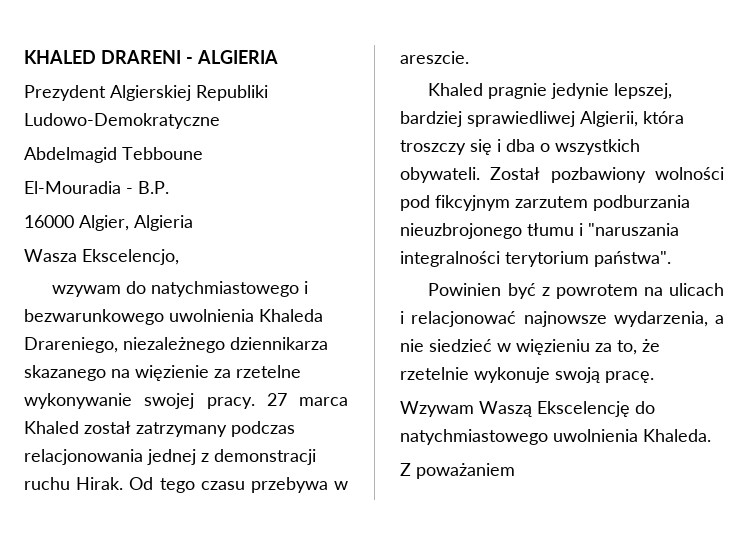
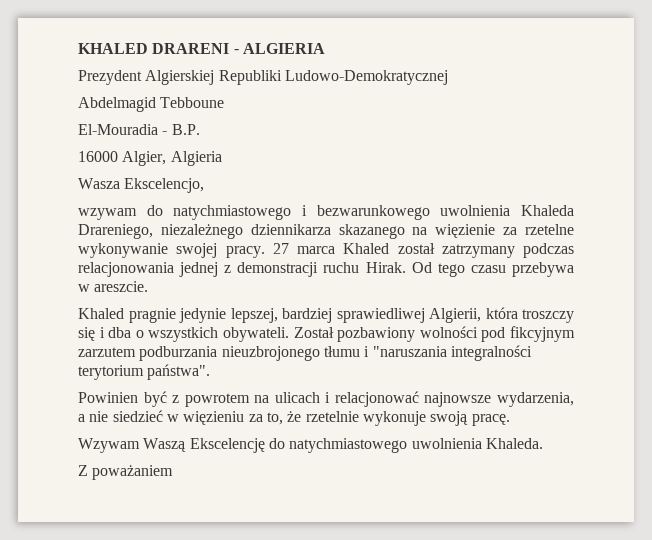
[24,113,220,129] Ludowo-Demokratyczne -> [284,70,448,85] Ludowo-Demokratycznej

